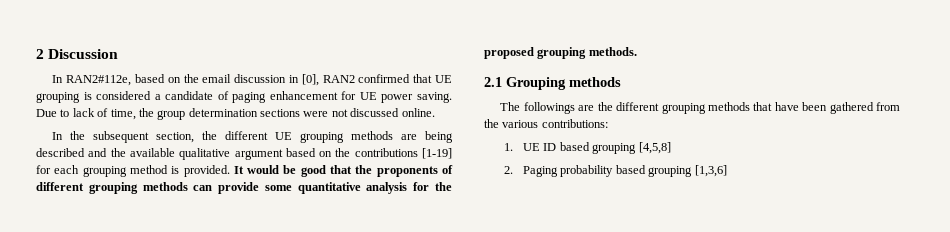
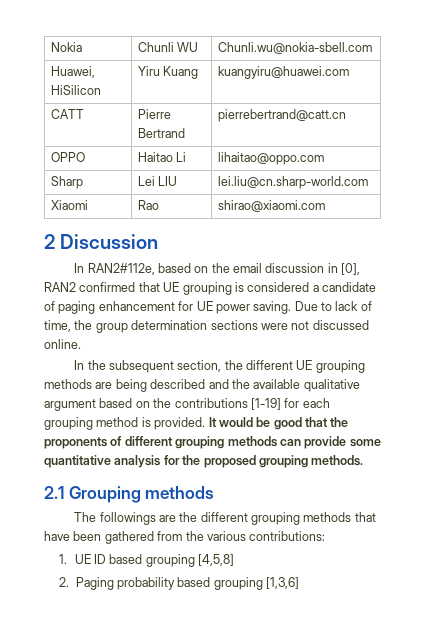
(36, 54) none -> [50,42,82,52] [137,42,199,52] [217,42,372,54] [50,66,95,78] [50,85,101,95] [137,66,199,79] [217,66,349,79] [50,109,84,119] [137,109,171,119] [137,128,185,138] [217,109,346,122] [50,152,85,162] [137,152,187,162] [217,152,324,165] [50,176,83,189] [137,176,178,186] [217,176,368,189] [50,200,88,210] [137,200,159,210] [217,200,325,212] Nokia | Chunli WU | Chunli.wu@nokia-sbell.com // Huawei, HiSilicon | Yiru Kuang | kuangyiru@huawei.com // CATT | Pierre Bertrand | pierrebertrand@catt.cn // OPPO | Haitao Li | lihaitao@oppo.com // Sharp | Lei LIU | lei.liu@cn.sharp-world.com // Xiaomi | Rao | shirao@xiaomi.com //

